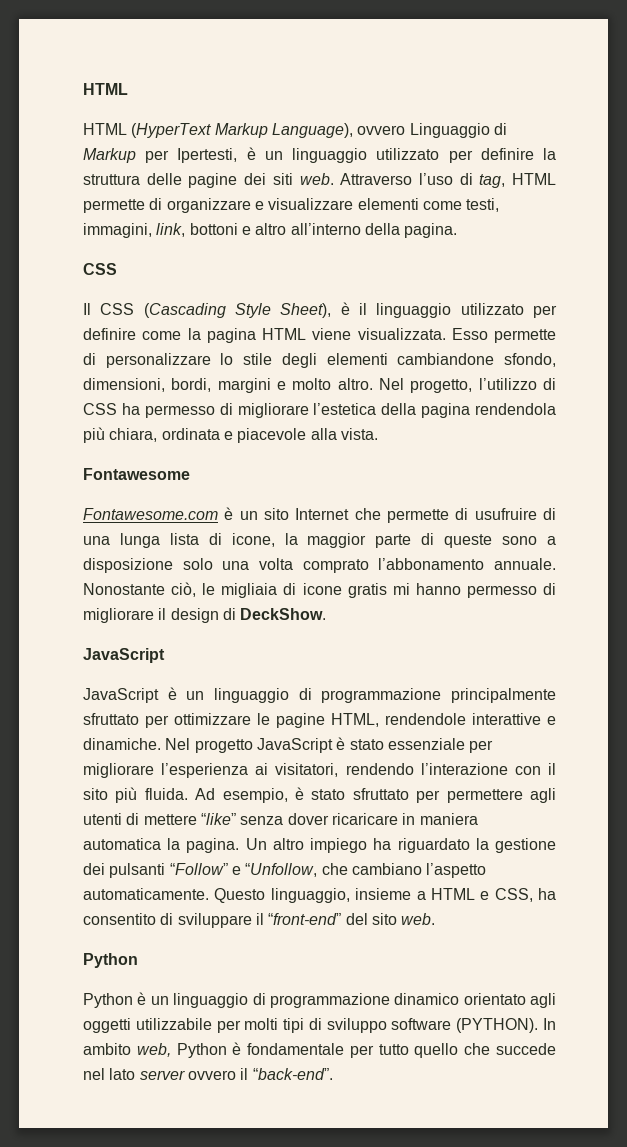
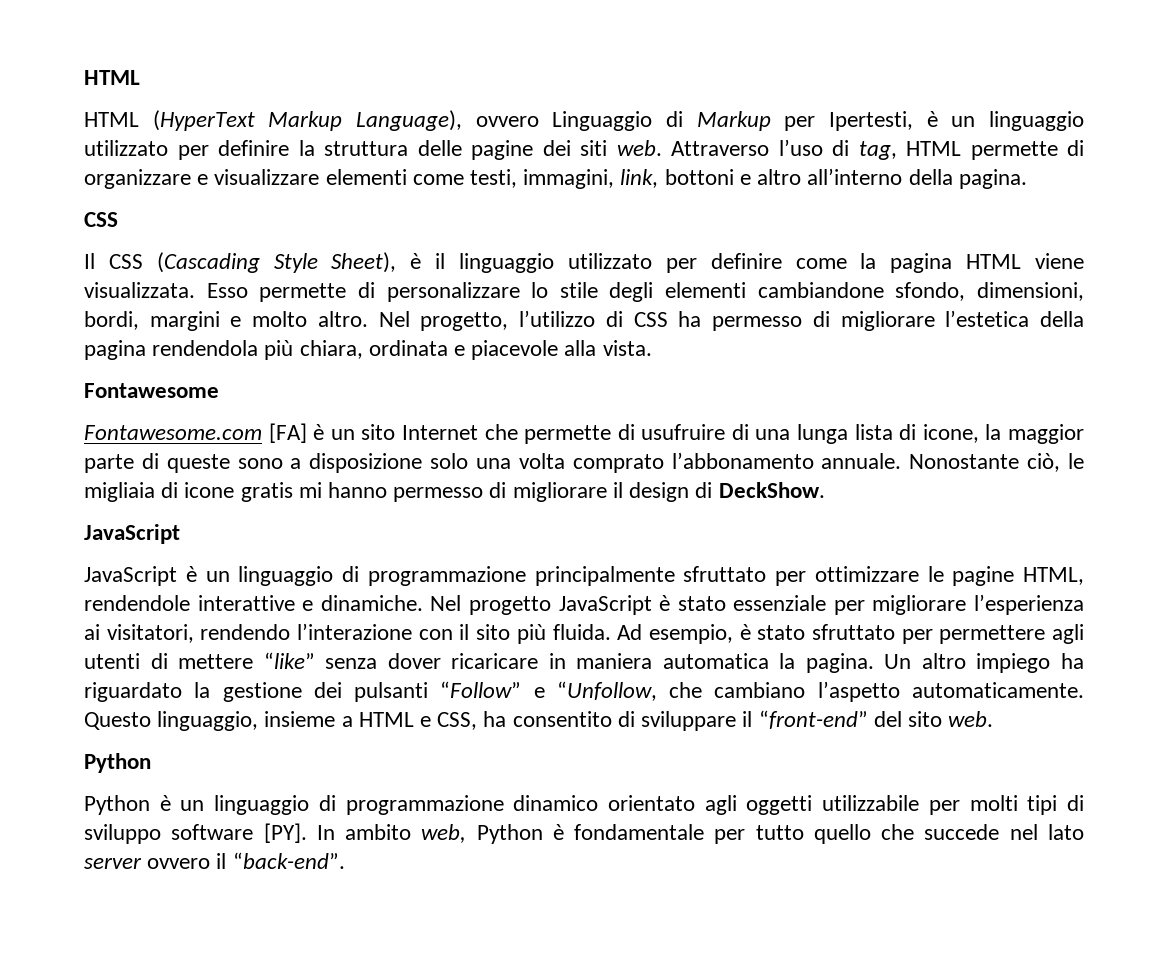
(218, 514) none -> [268,423,307,443] [FA]
[456,1018,539,1033] (PYTHON). -> [263,823,307,843] [PY].

